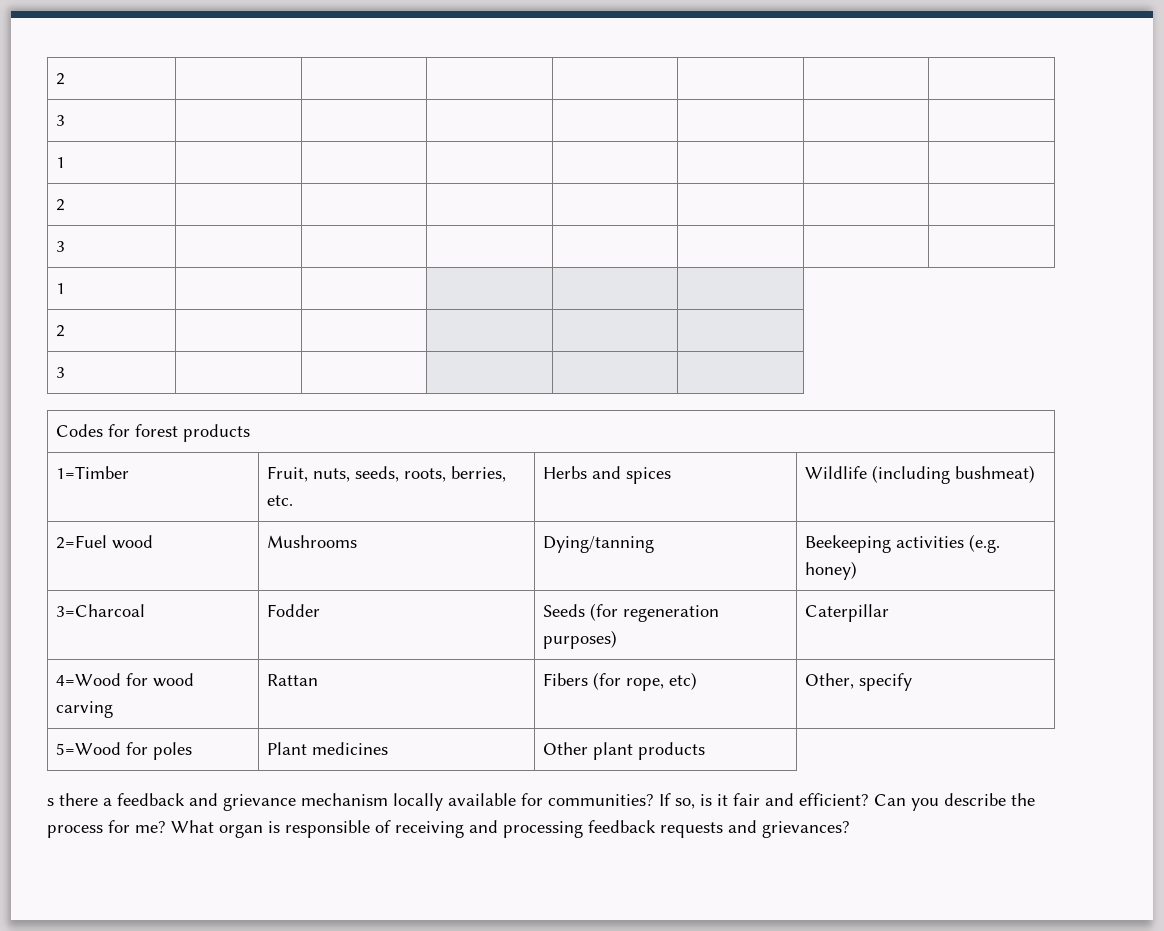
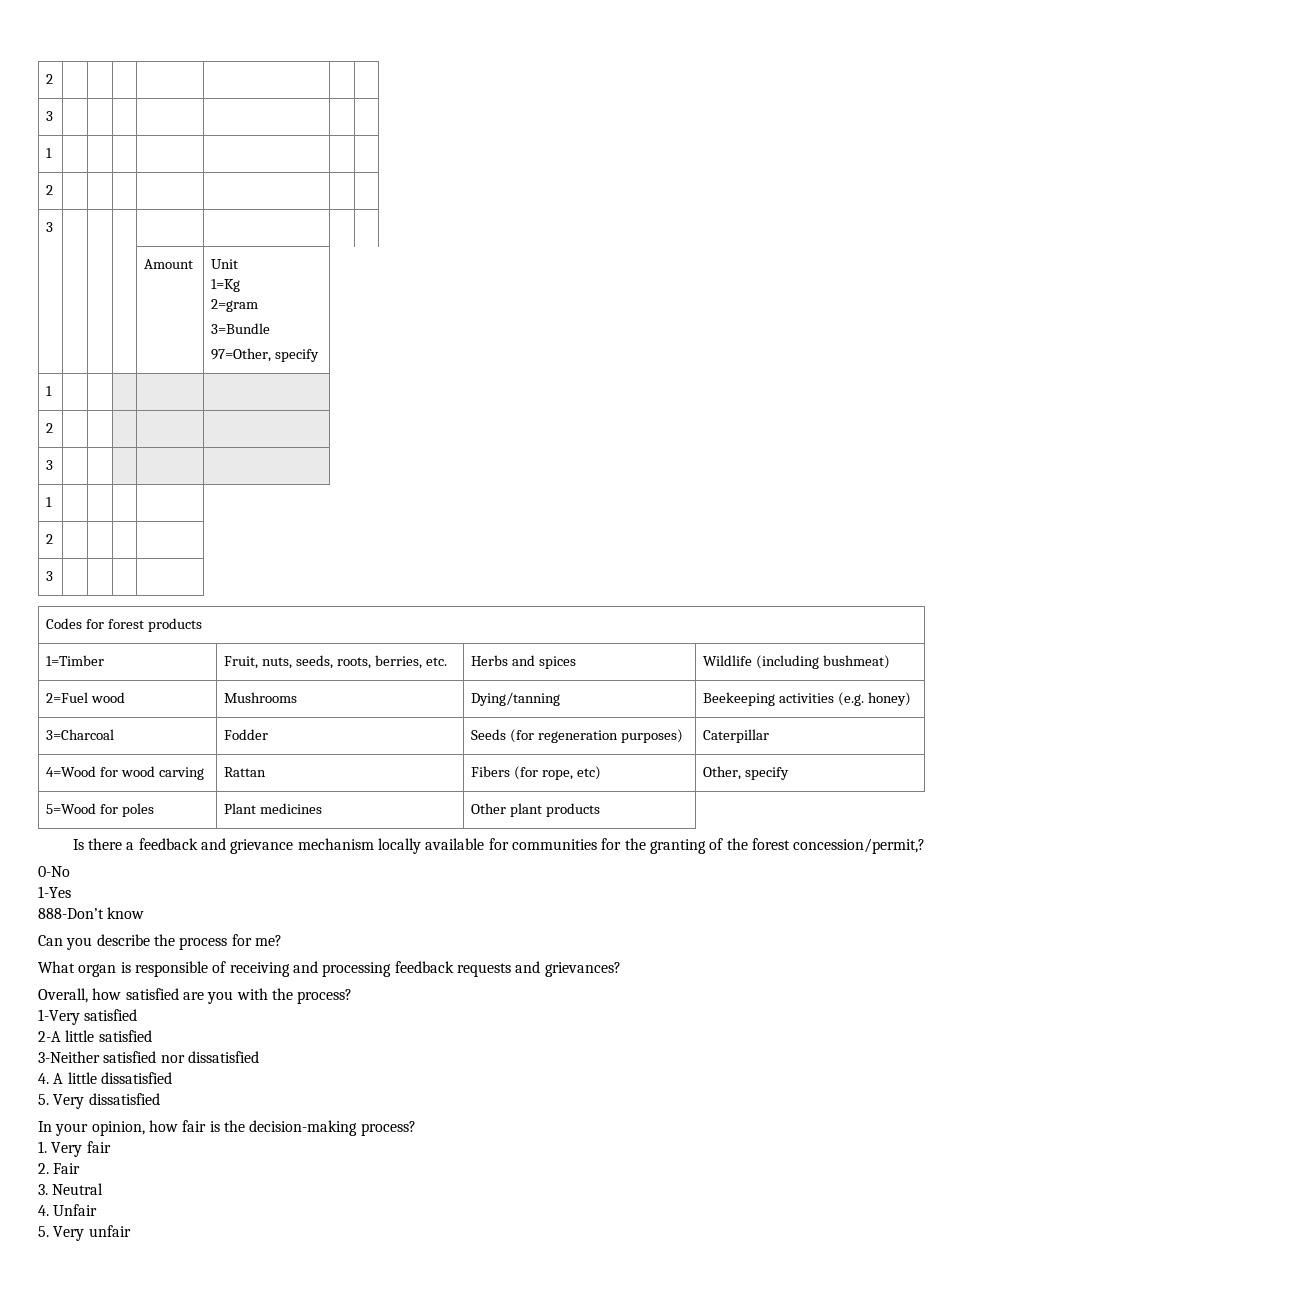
(66, 246) none -> [144,259,194,269] [211,259,239,269] [211,279,241,292] [211,299,259,312] [211,323,271,334] [211,348,320,362] // | | | | Amount | Unit // 1=Kg // 2=gram // 3=Bundle // 97=Other, specify
(66, 372) none -> [46,497,53,507] [46,534,54,544] [46,571,54,581] // 1 | | | | // 2 | | | | // 3 | | | |
[47,798,54,806] s -> [72,839,84,850] Is
[548,793,869,809] communities? If so, is it fair and efficient? -> [512,838,926,854] [38,866,70,877] [38,886,71,898] [38,907,145,919] communities for the granting of the forest concession/permit,? // 0-No // 1-Yes // 888-Don’t know //
(166, 827) none -> (282, 940) //
(850, 829) none -> [38,988,353,1004] [38,1009,138,1025] [38,1030,152,1042] [38,1051,259,1063] [38,1072,172,1084] [38,1093,160,1109] [38,1120,416,1136] [38,1141,111,1157] [38,1163,81,1174] [38,1183,104,1195] [38,1204,98,1216] [38,1225,131,1241] // Overall, how satisfied are you with the process? // 1-Very satisfied // 2-A little satisfied // 3-Neither satisfied nor dissatisfied // 4. A little dissatisfied // 5. Very dissatisfied // In your opinion, how fair is the decision-making process? // 1. Very fair // 2. Fair // 3. Neutral // 4. Unfair // 5. Very unfair

